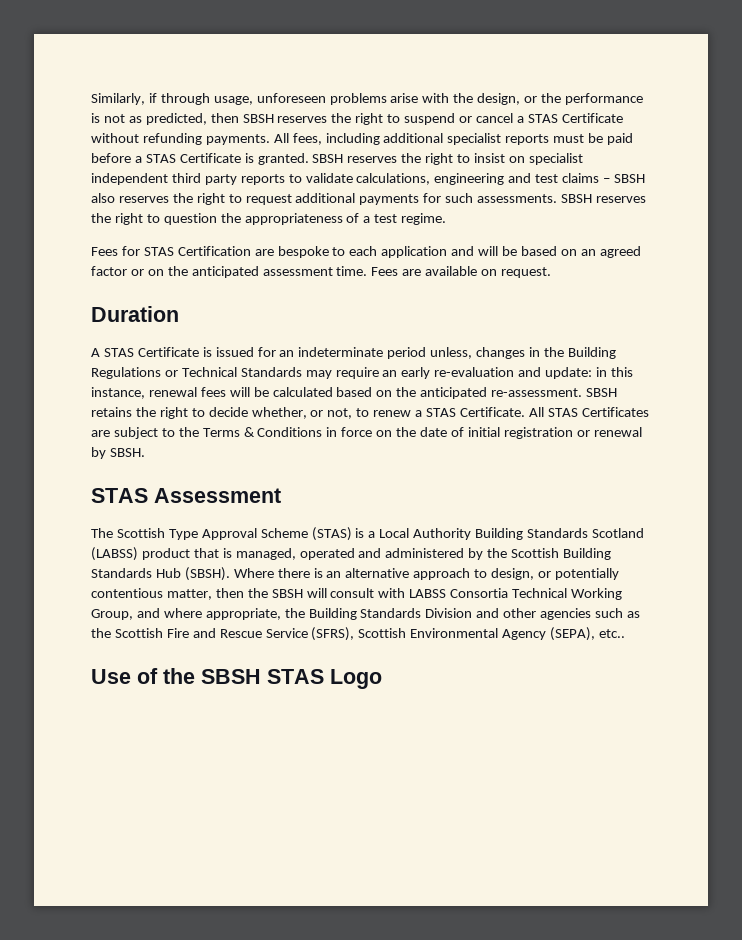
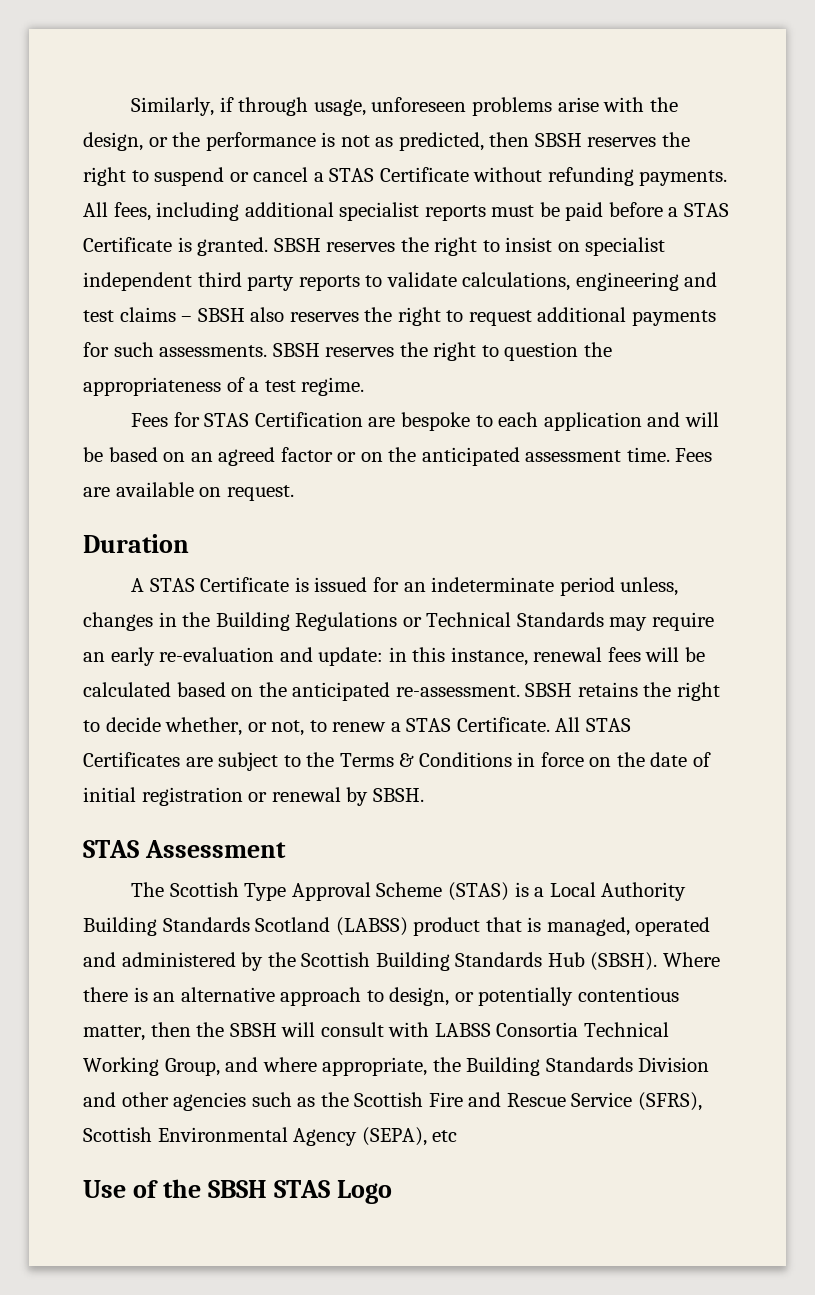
[599,629,626,638] etc.. -> [432,1130,458,1142] etc

